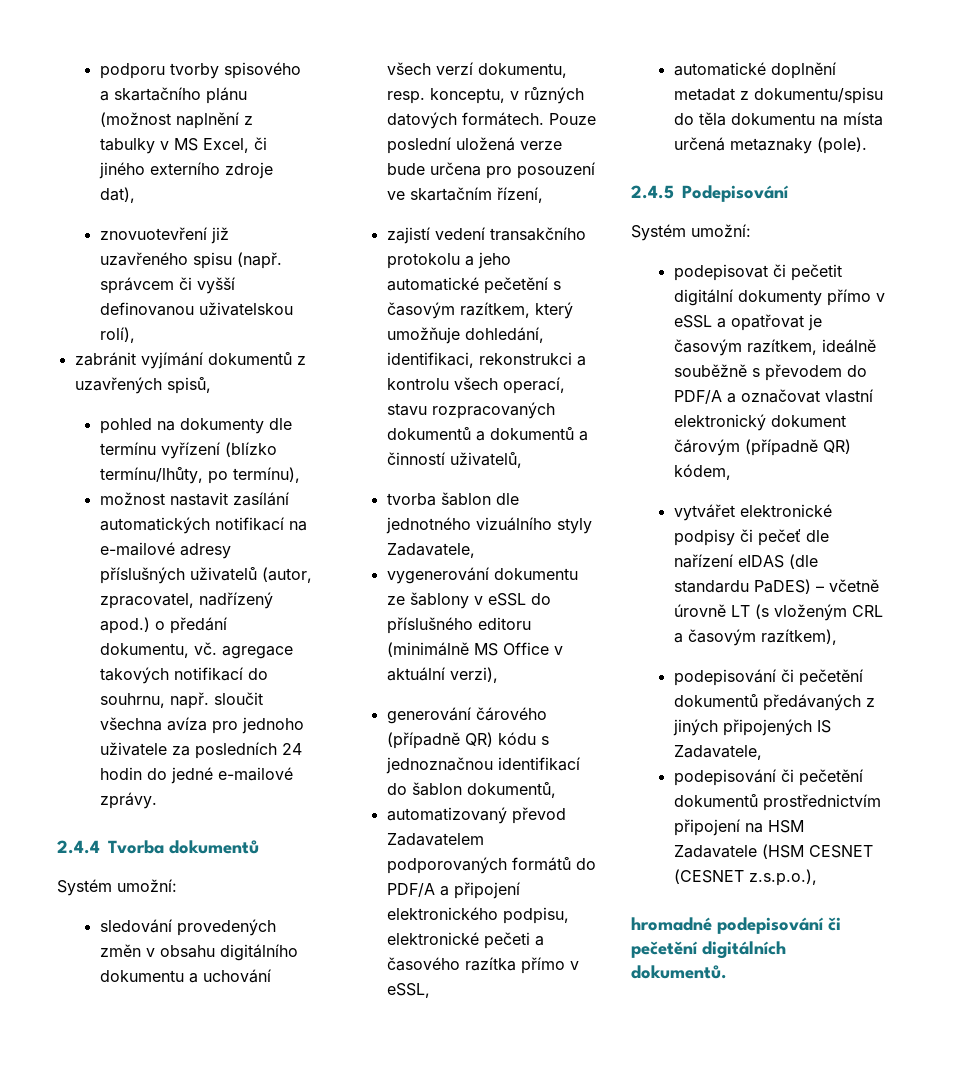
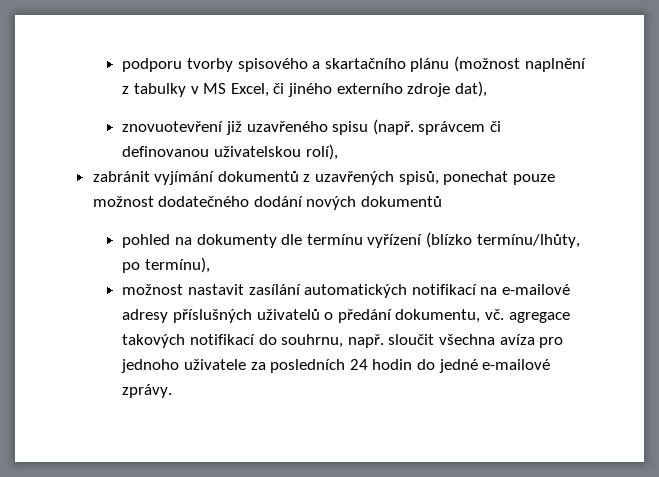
[196,277,235,294] vyšší -> (502, 126) none
(211, 385) none -> [443,171,555,185] [92,196,443,210] ponechat pouze možnost dodatečného dodání nových dokumentů
[261,567,312,583] [99,592,273,609] [99,617,150,634] (autor, zpracovatel, nadřízený apod.) -> (320, 314) none
[57,840,259,854] [57,879,177,896] [99,919,276,936] [99,944,298,961] [99,969,271,983] [386,62,567,78] [386,87,584,104] [386,112,596,129] [386,137,562,154] [386,162,595,179] [386,187,543,203] [386,227,586,244] [386,252,511,269] [386,277,561,294] [386,302,573,319] [386,327,544,344] [386,352,586,368] [386,377,565,394] [386,402,555,419] [386,427,588,441] [386,452,522,468] [386,492,519,506] [385,517,592,534] [386,543,475,558] [386,567,578,584] [386,592,551,609] [386,617,531,634] [386,642,563,657] [386,667,498,683] [386,707,547,724] [386,732,549,749] [385,757,580,774] [386,782,556,798] [386,807,566,824] [386,833,484,846] [386,857,596,874] [386,882,520,899] [386,907,569,924] [386,932,544,949] [386,957,579,974] [386,983,430,998] [673,62,836,79] [673,87,883,104] [673,112,883,126] [673,137,867,154] [631,185,789,202] [631,224,751,241] [673,264,842,281] [673,289,885,306] [673,314,822,331] [673,339,876,356] [673,364,867,381] [673,389,873,404] [673,414,846,431] [673,439,851,456] [673,464,731,480] [673,504,832,521] [673,529,829,546] [673,554,818,569] [673,579,879,594] [673,604,883,621] [673,629,837,646] [673,669,863,686] [673,694,875,711] [672,719,831,736] [673,745,762,760] [673,769,863,786] [673,794,881,811] [673,819,804,836] [673,844,873,859] [673,869,817,886] [631,917,841,934] [631,941,786,959] [631,965,727,979] // 2.4.4 Tvorba dokumentů // Systém umožní: // sledování provedených změn v obsahu digitálního dokumentu a uchování všech verzí dokumentu, resp. konceptu, v různých datových formátech. Pouze poslední uložená verze bude určena pro posouzení ve skartačním řízení, // zajistí vedení transakčního protokolu a jeho automatické pečetění s časovým razítkem, který umožňuje dohledání, identifikaci, rekonstrukci a kontrolu všech operací, stavu rozpracovaných dokumentů a dokumentů a činností uživatelů, // tvorba šablon dle jednotného vizuálního styly Zadavatele, // vygenerování dokumentu ze šablony v eSSL do příslušného editoru (minimálně MS Office v aktuální verzi), // generování čárového (případně QR) kódu s jednoznačnou identifikací do šablon dokumentů, // automatizovaný převod Zadavatelem podporovaných formátů do PDF/A a připojení elektronického podpisu, elektronické pečeti a časového razítka přímo v eSSL, // automatické doplnění metadat z dokumentu/spisu do těla dokumentu na místa určená metaznaky (pole). // 2.4.5 Podepisování // Systém umožní: // podepisovat či pečetit digitální dokumenty přímo v eSSL a opatřovat je časovým razítkem, ideálně souběžně s převodem do PDF/A a označovat vlastní elektronický dokument čárovým (případně QR) kódem, // vytvářet elektronické podpisy či pečeť dle nařízení eIDAS (dle standardu PaDES) – včetně úrovně LT (s vloženým CRL a časovým razítkem), // podepisování či pečetění dokumentů předávaných z jiných připojených IS Zadavatele, // podepisování či pečetění dokumentů prostřednictvím připojení na HSM Zadavatele (HSM CESNET (CESNET z.s.p.o.), // hromadné podepisování či pečetění digitálních dokumentů. -> (173, 391) none

